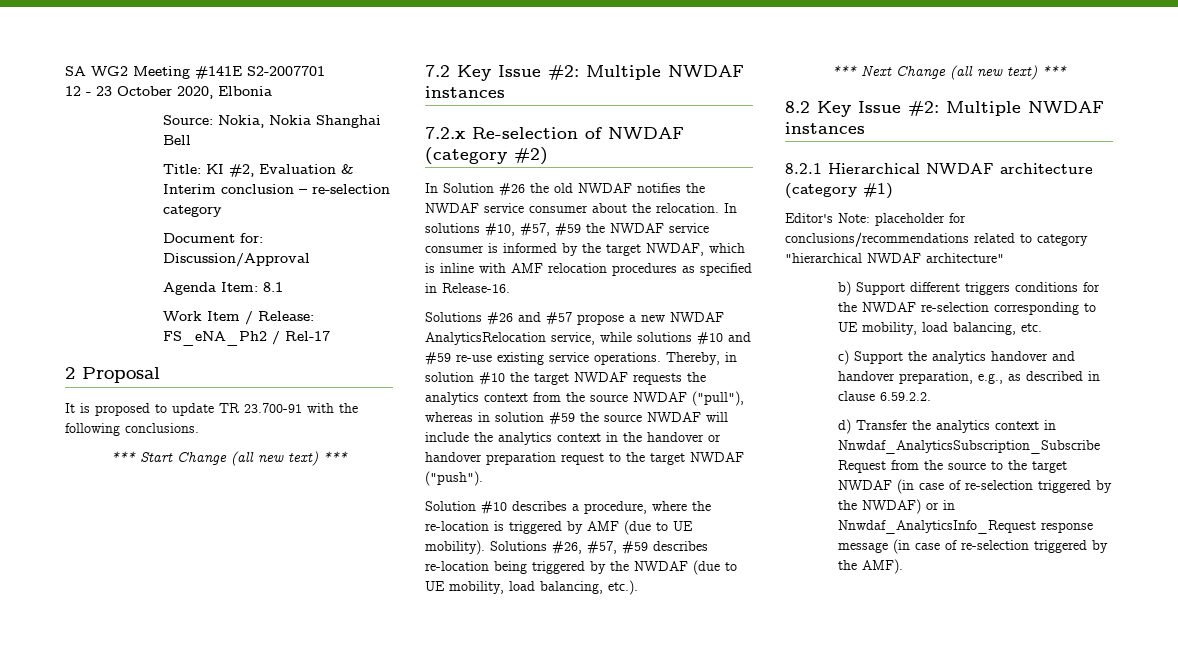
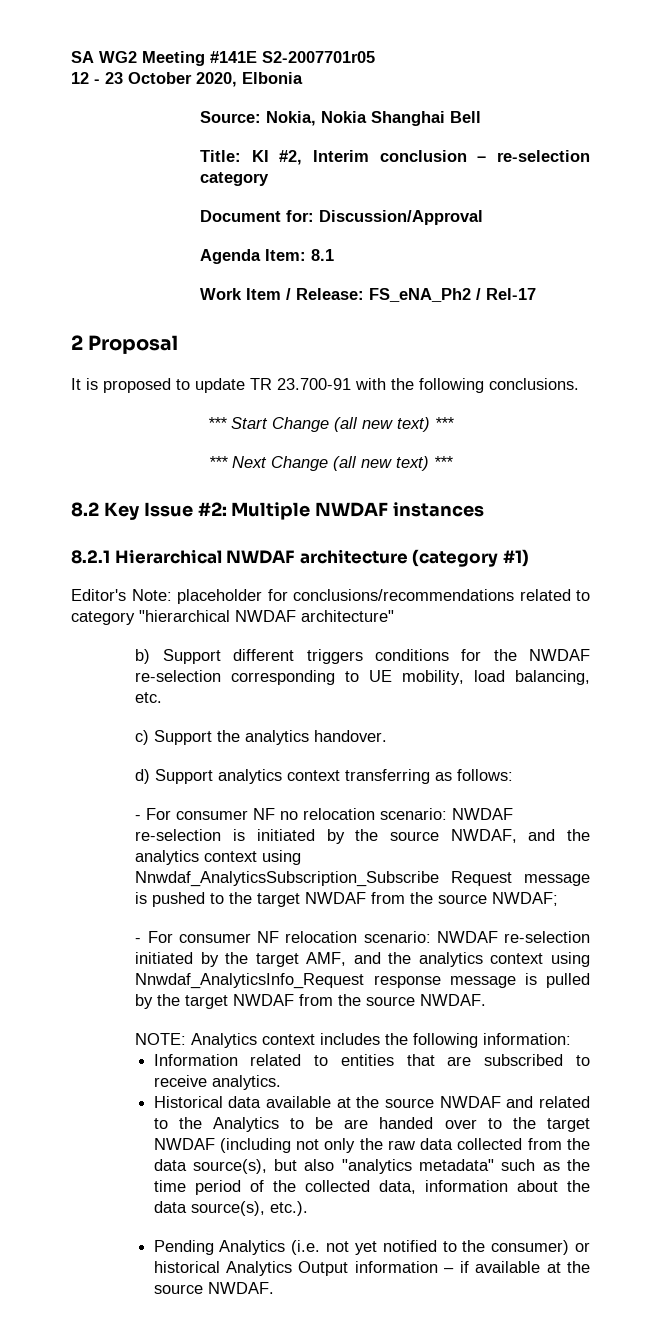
[247,66,325,76] S2-2007701 -> [262,51,375,63] S2-2007701r05
[259,164,355,174] Evaluation & -> (303, 157) none
[425,64,744,81] [425,86,505,98] [425,127,684,139] [425,147,548,165] [425,183,705,196] [425,203,737,213] [425,223,709,236] [425,243,745,256] [425,263,752,276] [425,283,510,293] [425,312,724,325] [425,332,751,345] [425,352,737,365] [425,372,706,385] [425,391,744,406] [425,412,728,425] [425,432,721,445] [425,452,744,465] [425,471,483,486] [425,501,711,514] [425,520,693,535] [425,540,708,555] [425,560,737,575] [425,580,638,595] // 7.2 Key Issue #2: Multiple NWDAF instances // 7.2.x Re-selection of NWDAF (category #2) // In Solution #26 the old NWDAF notifies the NWDAF service consumer about the relocation. In solutions #10, #57, #59 the NWDAF service consumer is informed by the target NWDAF, which is inline with AMF relocation procedures as specified in Release-16. // Solutions #26 and #57 propose a new NWDAF AnalyticsRelocation service, while solutions #10 and #59 re-use existing service operations. Thereby, in solution #10 the target NWDAF requests the analytics context from the source NWDAF ("pull"), whereas in solution #59 the source NWDAF will include the analytics context in the handover or handover preparation request to the target NWDAF ("push"). // Solution #10 describes a procedure, where the re-location is triggered by AMF (due to UE mobility). Solutions #26, #57, #59 describes re-location being triggered by the NWDAF (due to UE mobility, load balancing, etc.). -> (454, 423) none
[990,351,1075,361] [837,371,1100,384] [837,391,931,401] [837,419,1056,434] handover and handover preparation, e.g., as described in clause 6.59.2.2. // d) Transfer the analytics context in -> [314,730,388,742] [135,769,514,784] [135,808,514,820] [135,829,590,844] [135,850,302,865] handover. // d) Support analytics context transferring as follows: // - For consumer NF no relocation scenario: NWDAF re-selection is initiated by the source NWDAF, and the analytics context using
[890,460,1067,473] [837,479,1112,494] [837,499,955,514] [837,520,1093,534] [837,539,1108,554] [837,559,903,574] from the source to the target NWDAF (in case of re-selection triggered by the NWDAF) or in Nnwdaf_AnalyticsInfo_Request response message (in case of re-selection triggered by the AMF). -> [524,874,590,886] [135,892,559,907] [135,931,590,943] [135,952,591,967] [135,973,590,989] [135,994,487,1009] [135,1033,572,1048] [153,1054,590,1066] [153,1075,281,1090] [153,1096,591,1108] [153,1117,590,1132] [153,1138,591,1153] [153,1159,591,1174] [153,1180,590,1195] [153,1201,308,1216] [153,1240,591,1255] [153,1261,591,1276] [153,1282,274,1294] message is pushed to the target NWDAF from the source NWDAF; // - For consumer NF relocation scenario: NWDAF re-selection initiated by the target AMF, and the analytics context using Nnwdaf_AnalyticsInfo_Request response message is pulled by the target NWDAF from the source NWDAF. // NOTE: Analytics context includes the following information: // Information related to entities that are subscribed to receive analytics. // Historical data available at the source NWDAF and related to the Analytics to be are handed over to the target NWDAF (including not only the raw data collected from the data source(s), but also "analytics metadata" such as the time period of the collected data, information about the data source(s), etc.). // Pending Analytics (i.e. not yet notified to the consumer) or historical Analytics Output information – if available at the source NWDAF.

